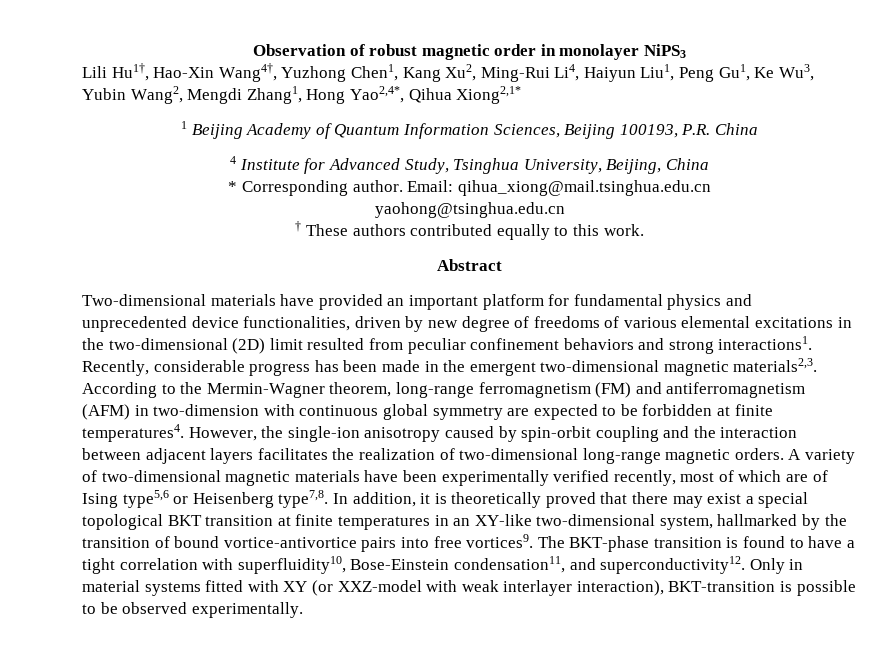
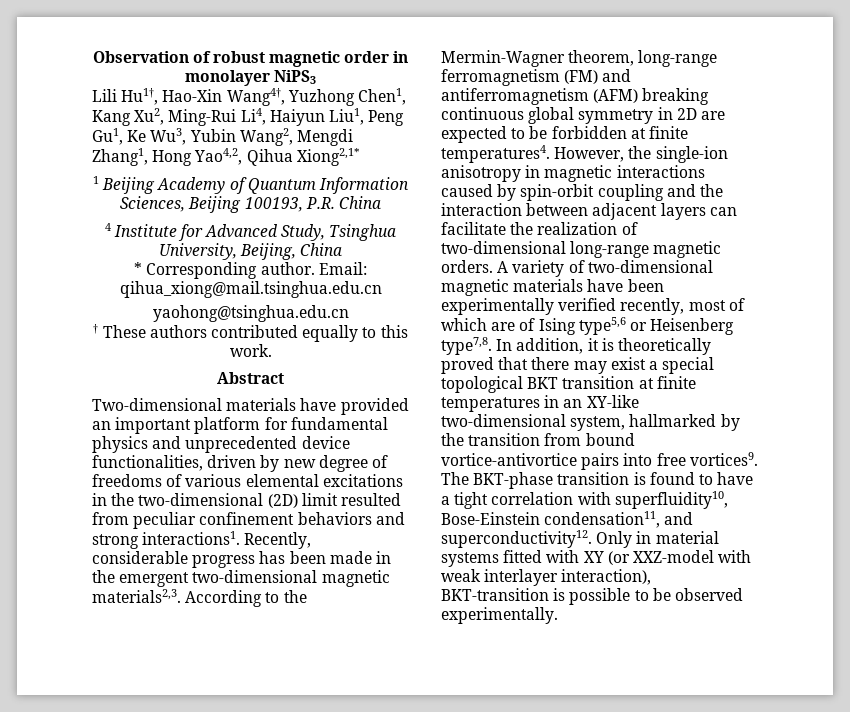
[349,86,404,103] Yao2,4*, -> [194,148,243,165] Yao4,2,
[134,404,295,416] in two-dimension with -> [642,88,710,105] breaking
(503, 413) none -> [657,107,697,120] in 2D
(441, 434) none -> [525,165,705,182] in magnetic interactions
[257,448,328,460] facilitates -> [709,207,737,216] [441,222,506,235] can facilitate
[154,536,170,548] of -> [544,433,582,446] from

